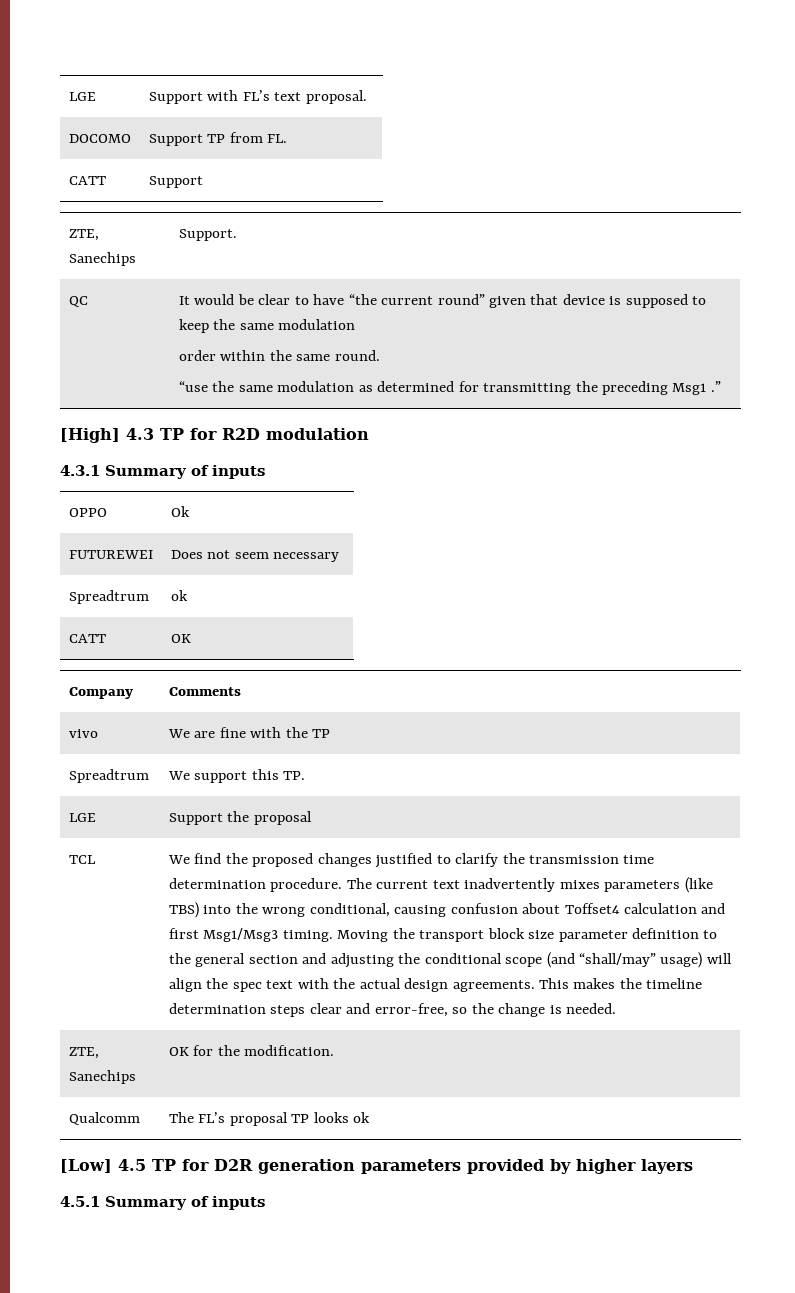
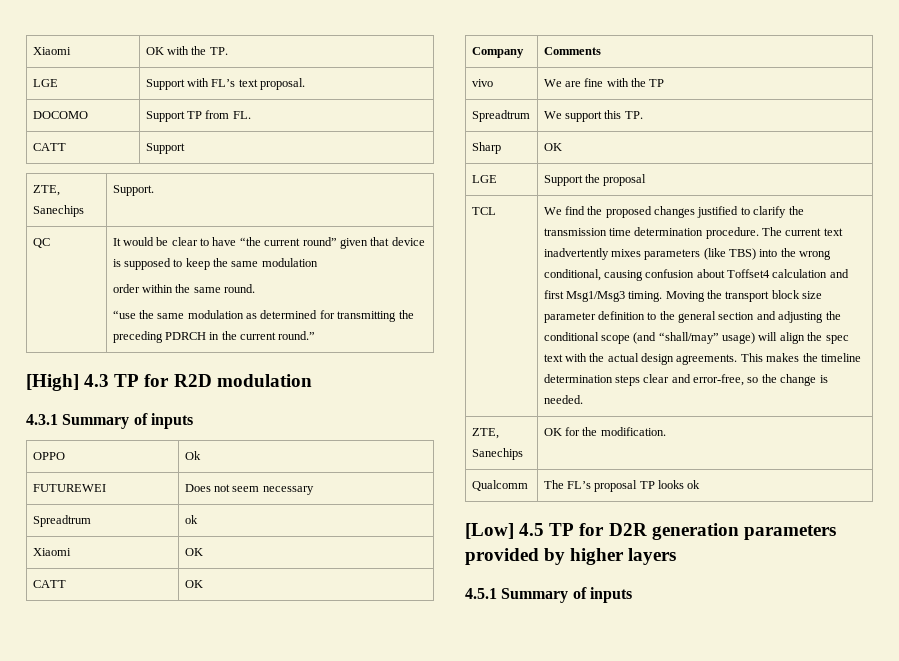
(68, 96) none -> [32,47,71,55] [145,46,228,55] Xiaomi | OK with the TP. //
[672,381,721,395] Msg1 .” -> [164,331,316,340] PDRCH in the current round.”
(188, 595) none -> [32,548,71,556] [184,548,203,556] // Xiaomi | OK
(306, 775) none -> [471,142,501,154] [543,143,562,151] // Sharp | OK

